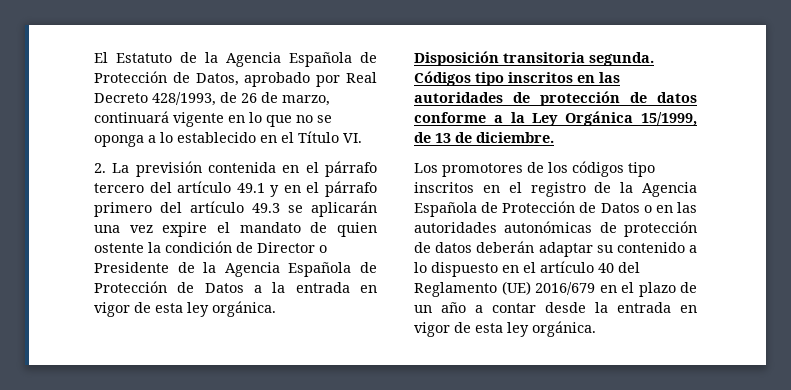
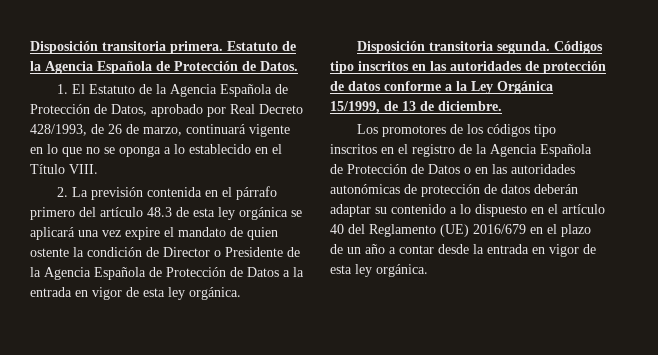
(94, 57) none -> [30,41,296,54] [30,61,298,74] [57,84,69,94] Disposición transitoria primera. Estatuto de la Agencia Española de Protección de Datos. // 1.
[343,133,362,143] VI. -> [69,164,98,174] VIII.
[94,181,378,197] [94,201,377,217] tercero del artículo 49.1 y en el párrafo primero del artículo 49.3 se aplicarán -> [30,207,302,220] [30,227,75,240] primero del artículo 48.3 de esta ley orgánica se aplicará

